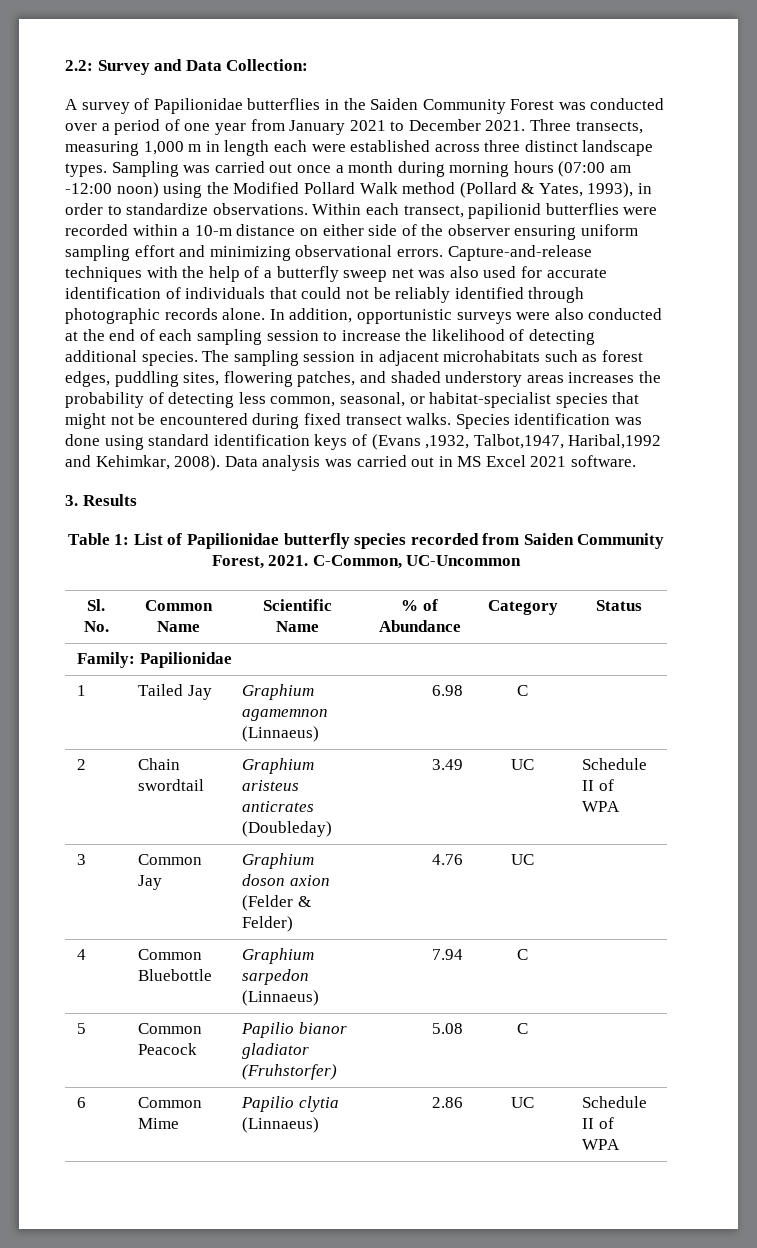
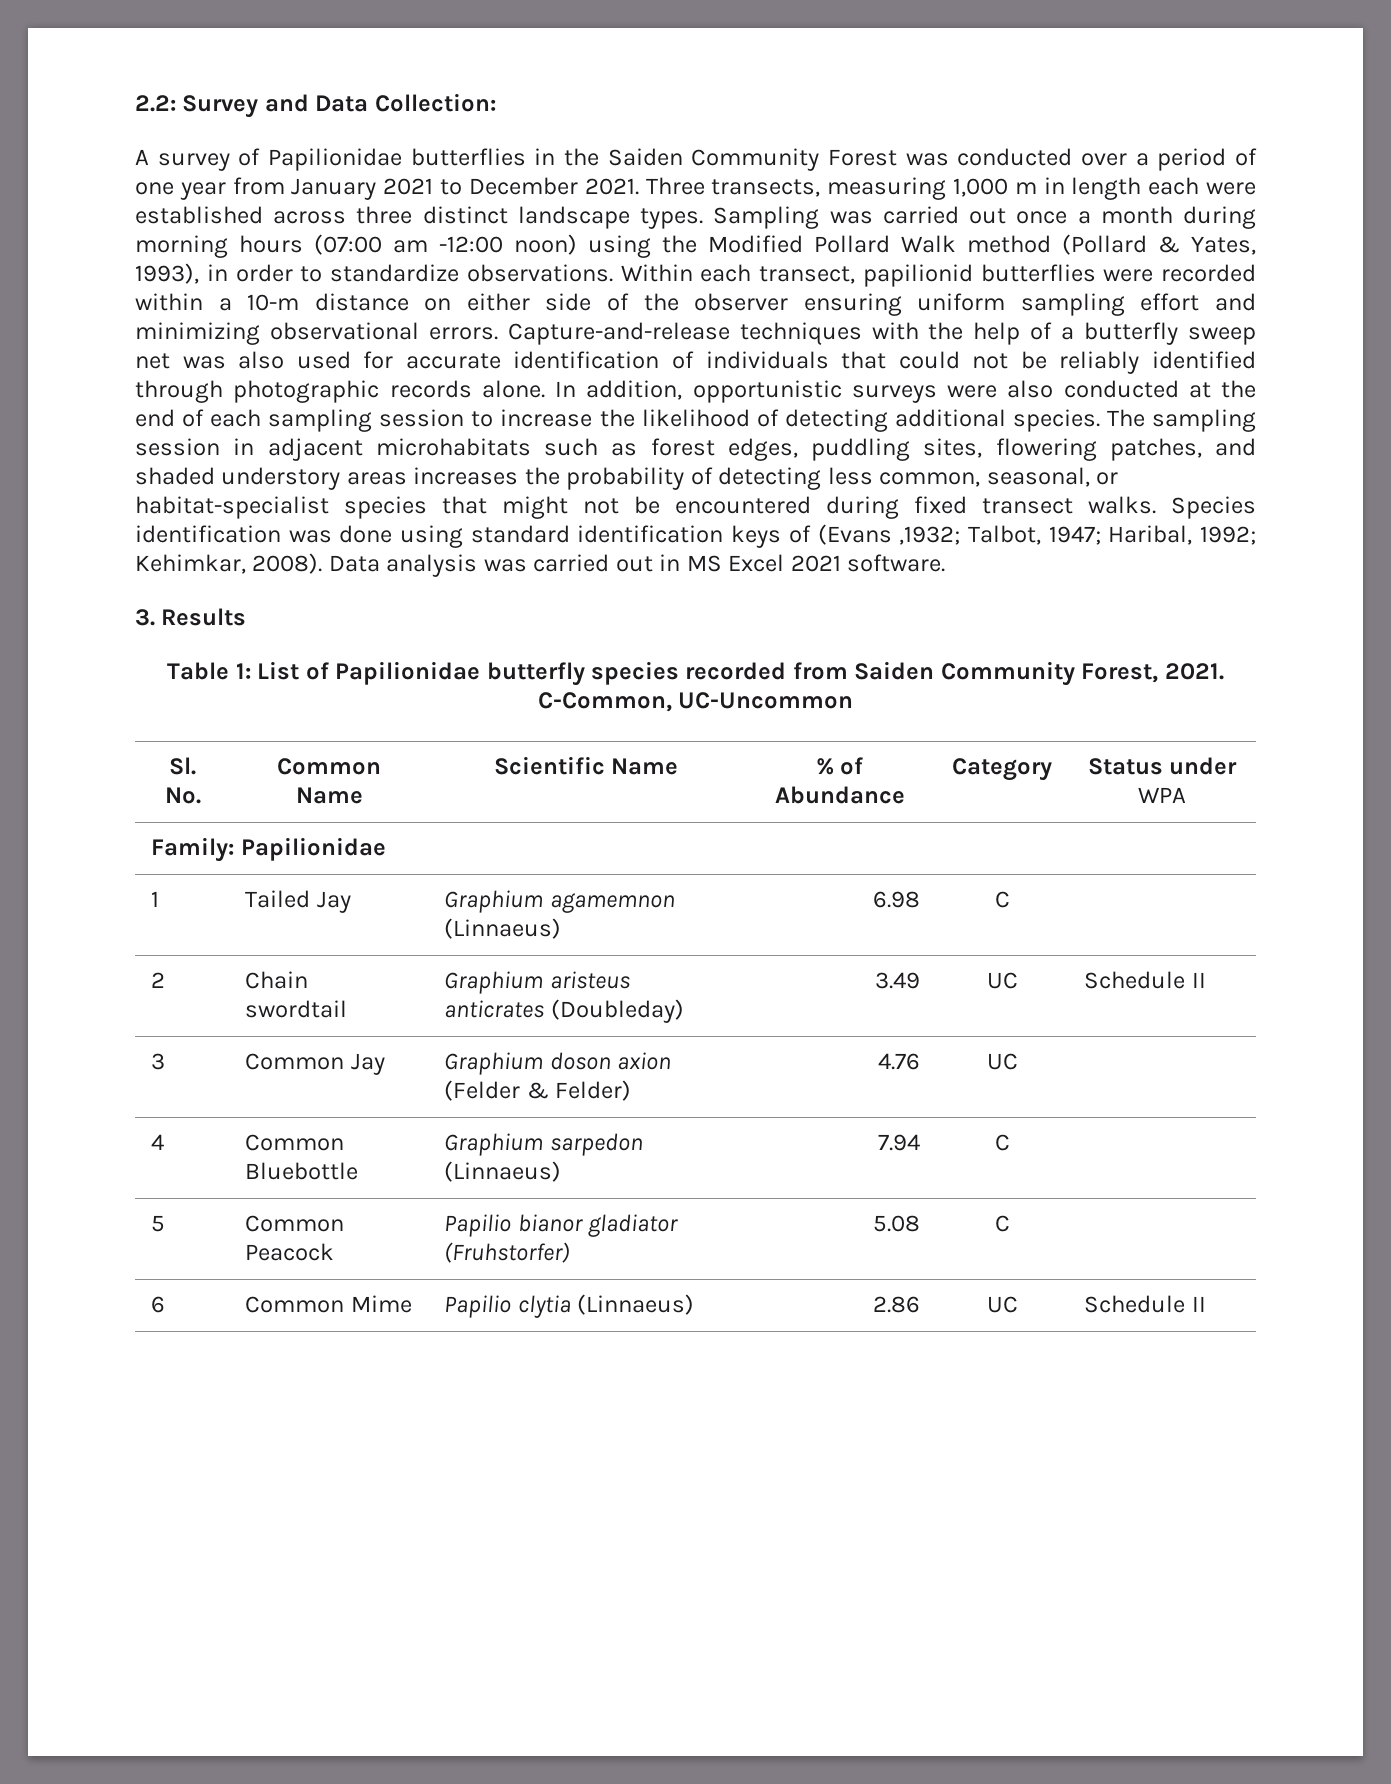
[425,434,662,449] [65,455,91,467] ,1932, Talbot,1947, Haribal,1992 and -> [899,525,1256,545] ,1932; Talbot, 1947; Haribal, 1992;
(642, 605) none -> [1169,757,1238,775] [1138,787,1186,803] under WPA
[598,779,614,791] [582,801,621,812] of WPA -> (1206, 980) none
[598,1117,614,1129] [582,1139,621,1150] of WPA -> (1206, 1304) none

